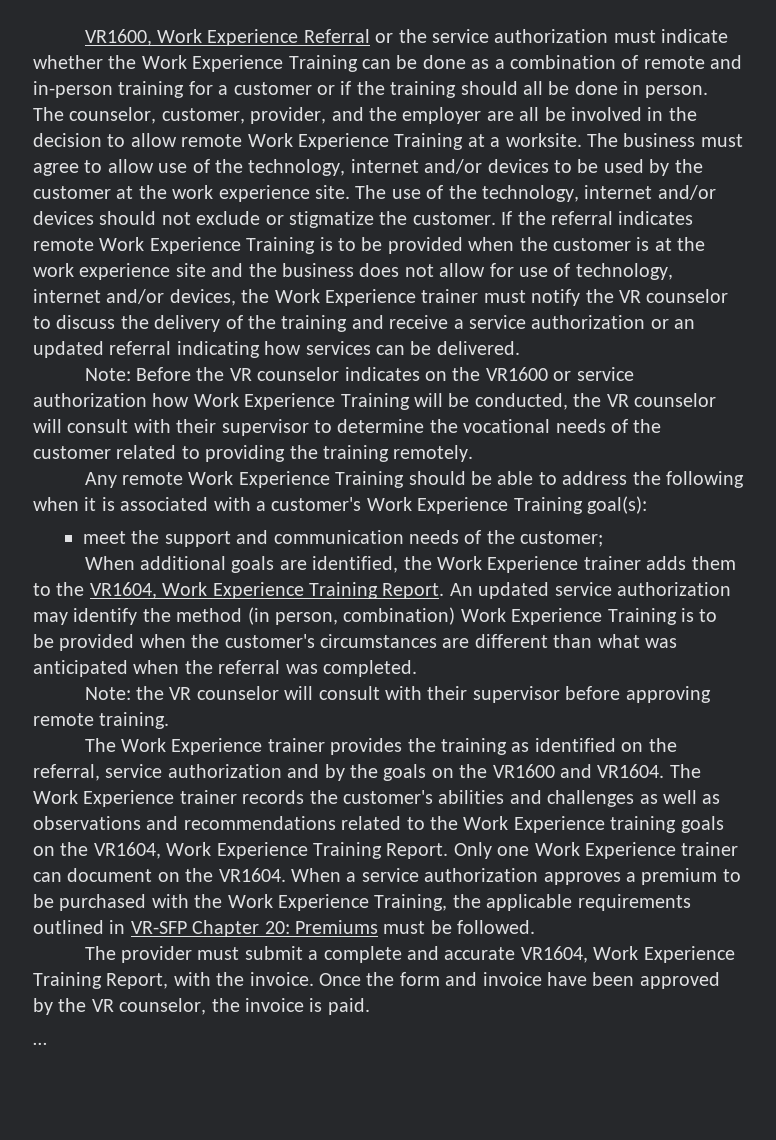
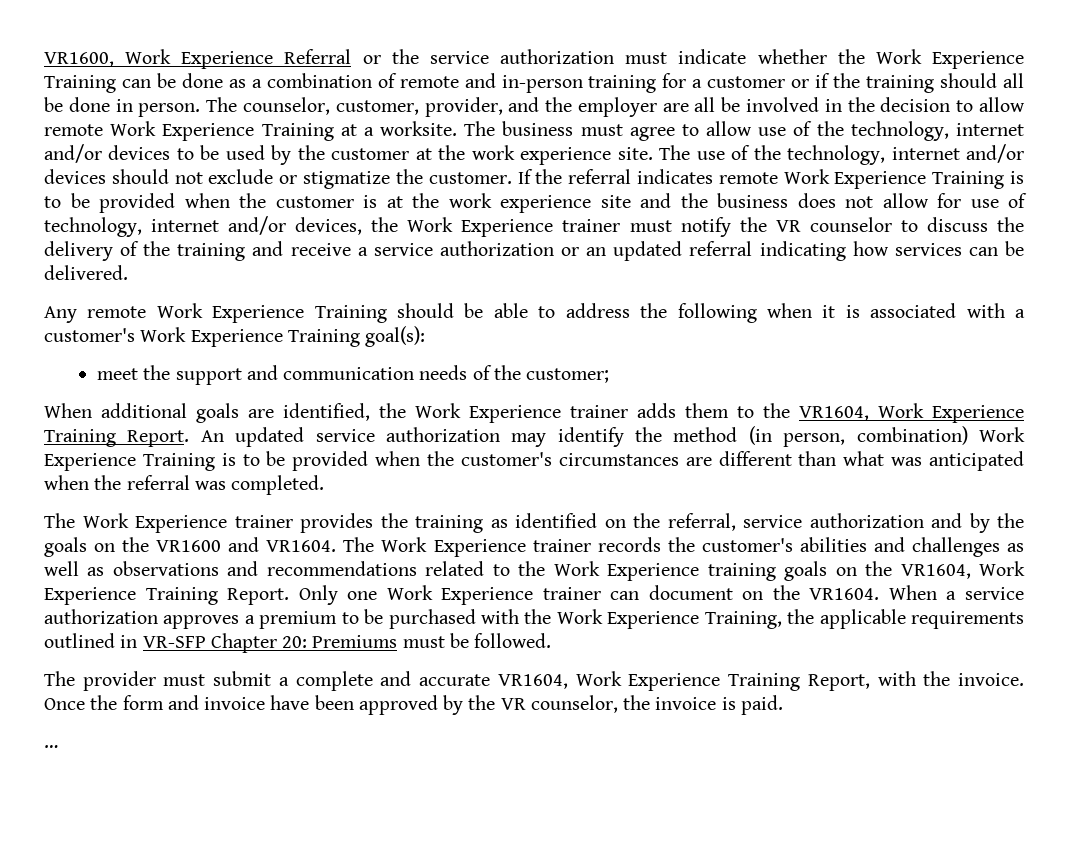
[84,367,634,381] [33,393,716,410] [33,419,662,436] [33,445,474,462] // Note: Before the VR counselor indicates on the VR1600 or service authorization how Work Experience Training will be conducted, the VR counselor will consult with their supervisor to determine the vocational needs of the customer related to providing the training remotely. -> (128, 272) none
[84,686,711,703] [33,712,170,729] // Note: the VR counselor will consult with their supervisor before approving remote training. -> (325, 485) none

